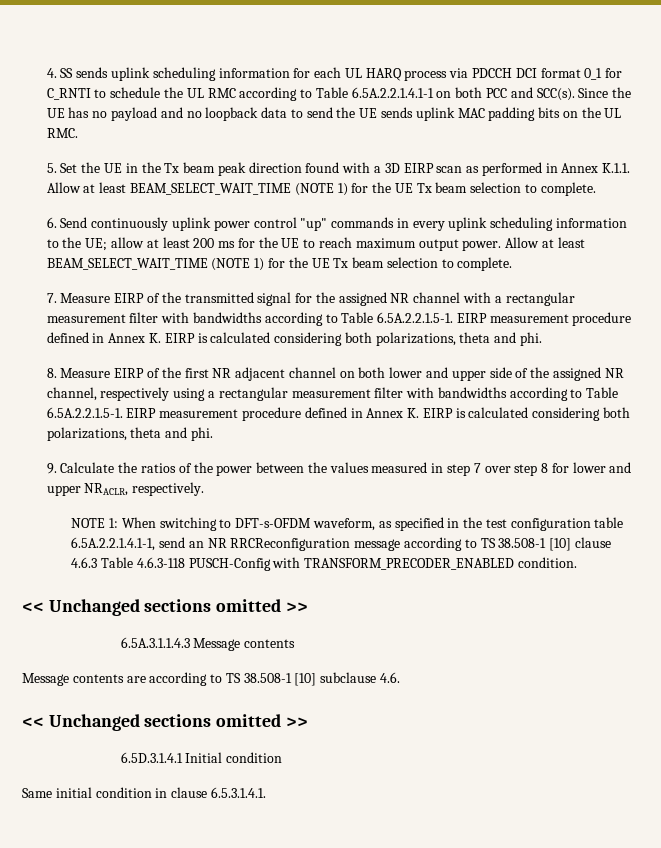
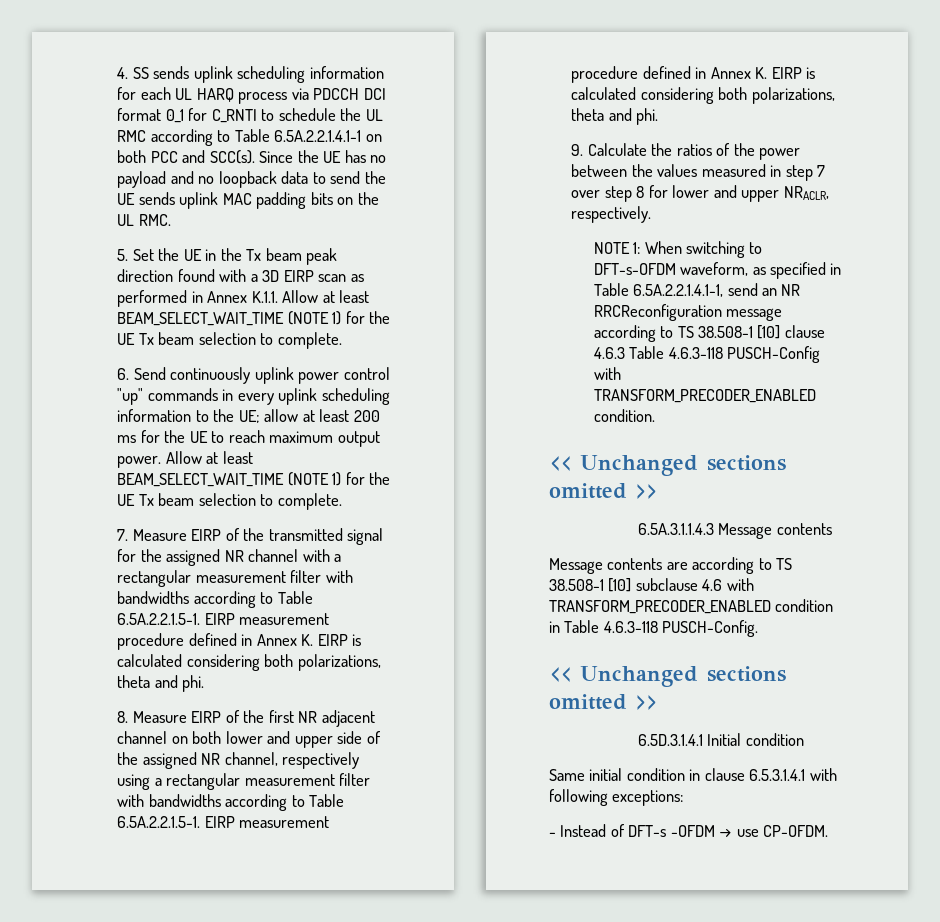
[463,517,624,531] the test configuration table -> [593,283,629,296] Table
[380,672,401,683] 4.6. -> [702,578,754,591] [549,599,834,614] [549,620,759,637] 4.6 with TRANSFORM_PRECODER_ENABLED condition in Table 4.6.3-118 PUSCH-Config.
[210,787,266,798] 6.5.3.1.4.1. -> [749,768,837,781] [549,789,684,806] [549,824,829,837] 6.5.3.1.4.1 with following exceptions: // - Instead of DFT-s -OFDM → use CP-OFDM.

